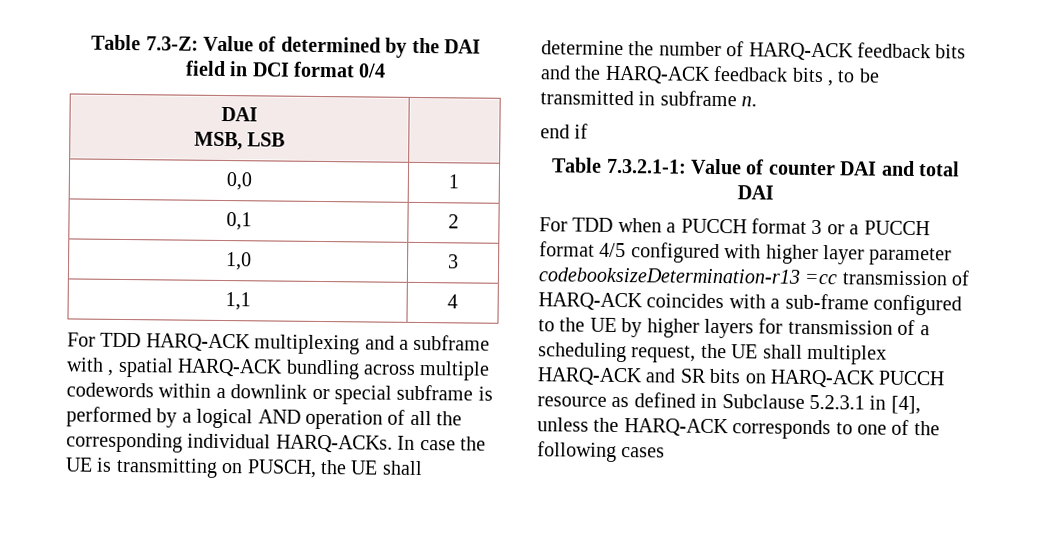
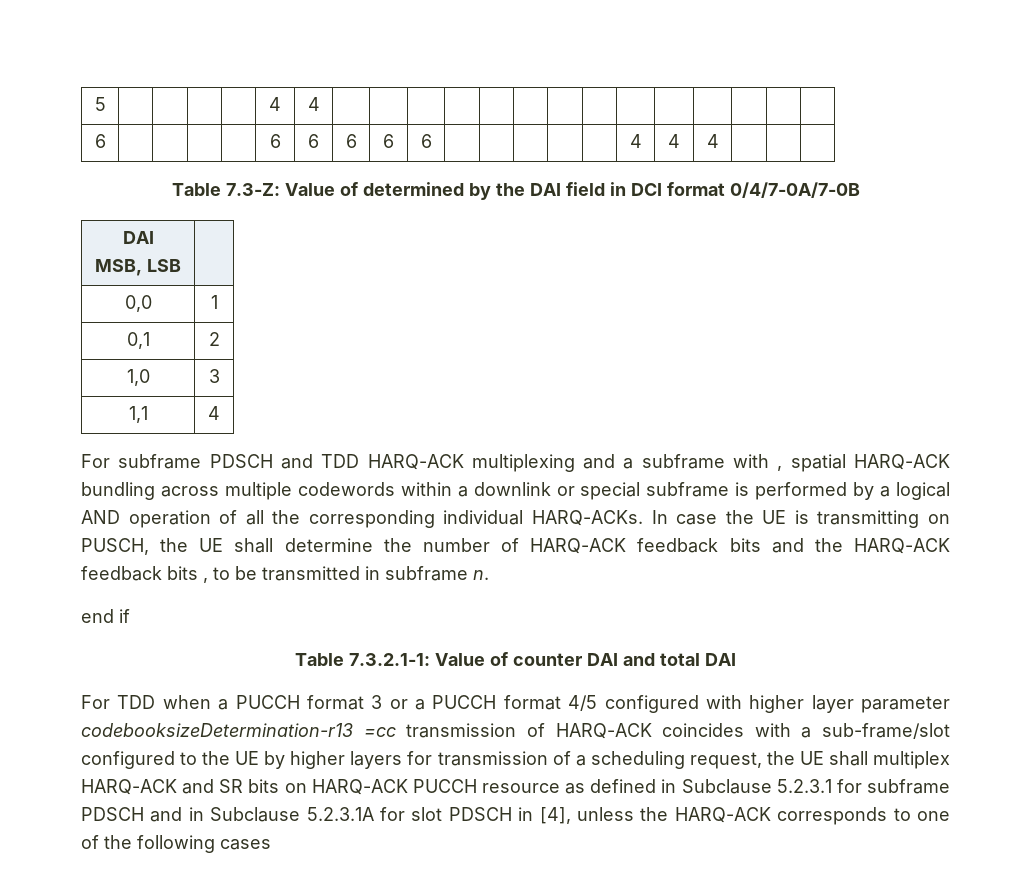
(91, 42) none -> [94,97,106,111] [269,97,281,111] [307,97,320,111] [94,134,106,148] [269,134,281,148] [308,134,319,148] [345,134,357,148] [383,134,394,148] [420,134,432,148] [629,134,642,148] [668,134,680,148] [706,134,719,148] 5 | | | | | 4 | 4 | | | | | | | | | | | | | | // 6 | | | | | 6 | 6 | 6 | 6 | 6 | | | | | | 4 | 4 | 4 | | | //
[358,63,387,78] 0/4 -> [729,182,860,198] 0/4/7-0A/7-0B
(96, 339) none -> [118,454,313,469] subframe PDSCH and
[784,293,869,310] sub-frame -> [822,723,950,739] sub-frame/slot
(865, 402) none -> [836,779,950,794] [81,807,512,822] for subframe PDSCH and in Subclause 5.2.3.1A for slot PDSCH

